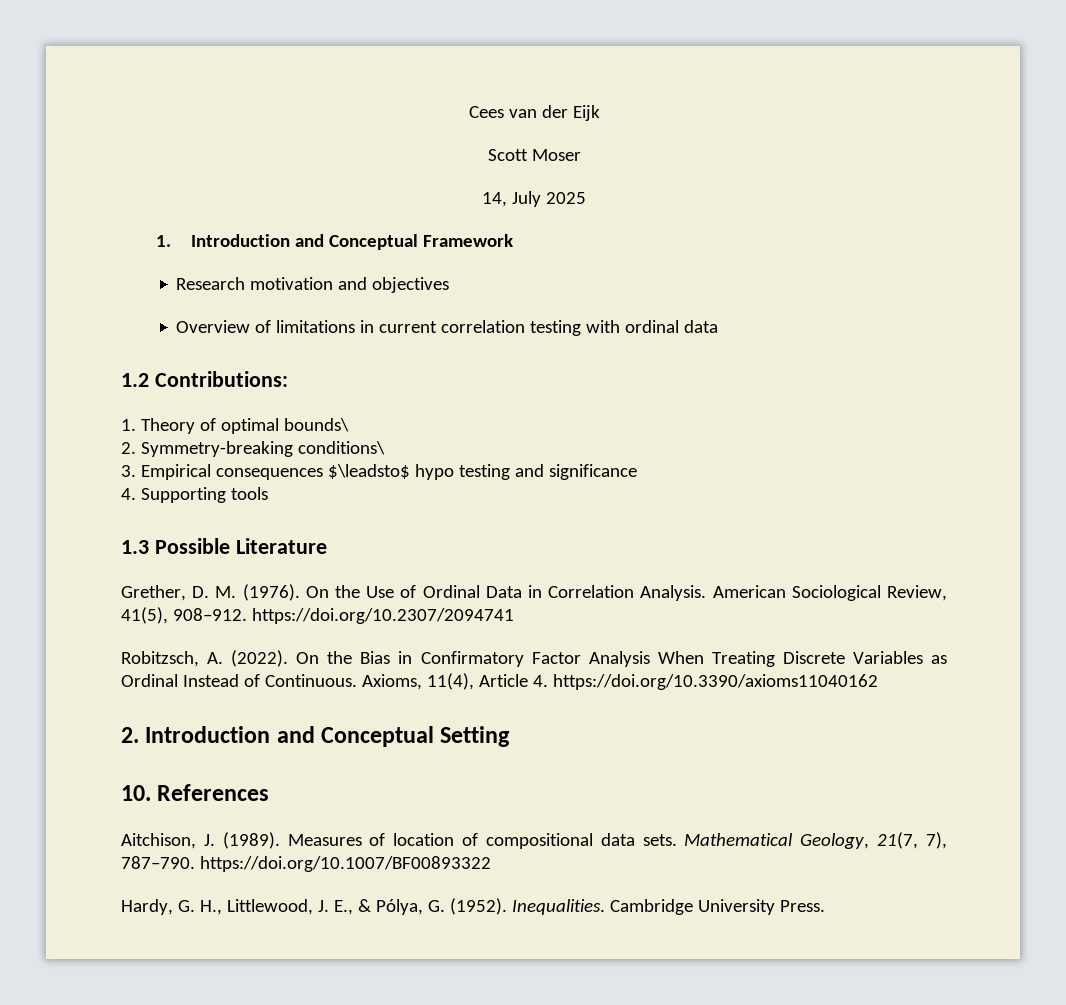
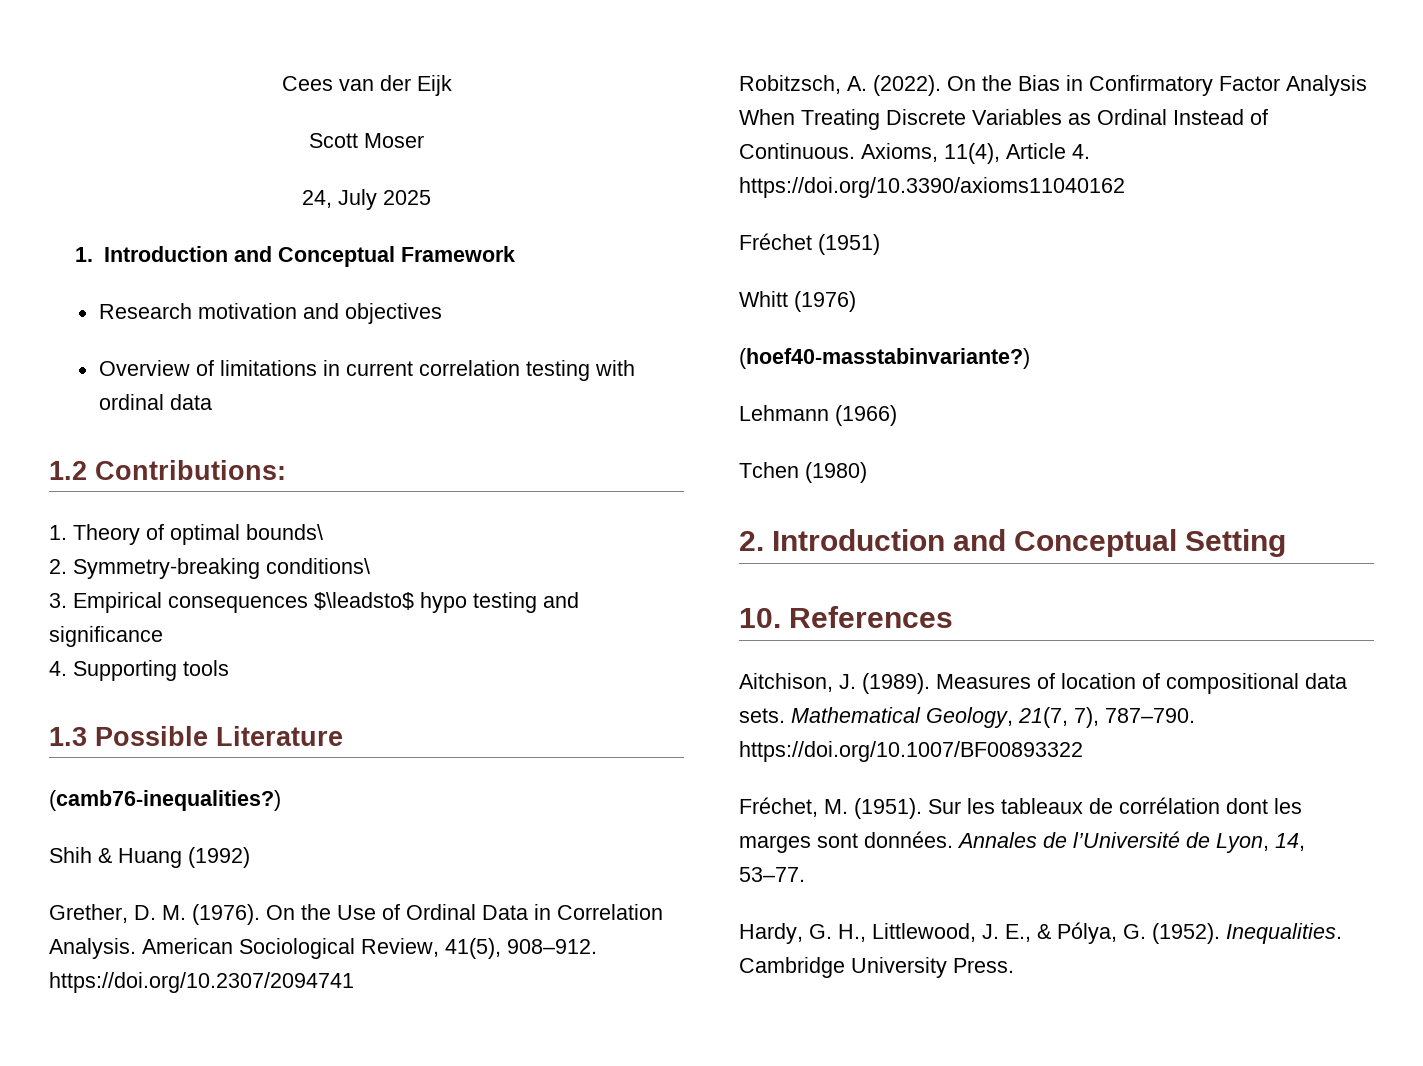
[482,192,508,207] 14, -> [302,190,332,208] 24,
(327, 546) none -> [49,790,281,811] [49,847,250,868] // (camb76-inequalities?) // Shih & Huang (1992)
(878, 682) none -> [739,233,880,255] [739,291,856,312] [739,348,1030,369] [739,405,897,426] [739,462,867,483] // Fréchet (1951) // Whitt (1976) // (hoef40-masstabinvariante?) // Lehmann (1966) // Tchen (1980)
(491, 864) none -> [739,797,1302,819] [739,831,1305,853] [739,867,805,882] // Fréchet, M. (1951). Sur les tableaux de corrélation dont les marges sont données. Annales de l’Université de Lyon, 14, 53–77.

